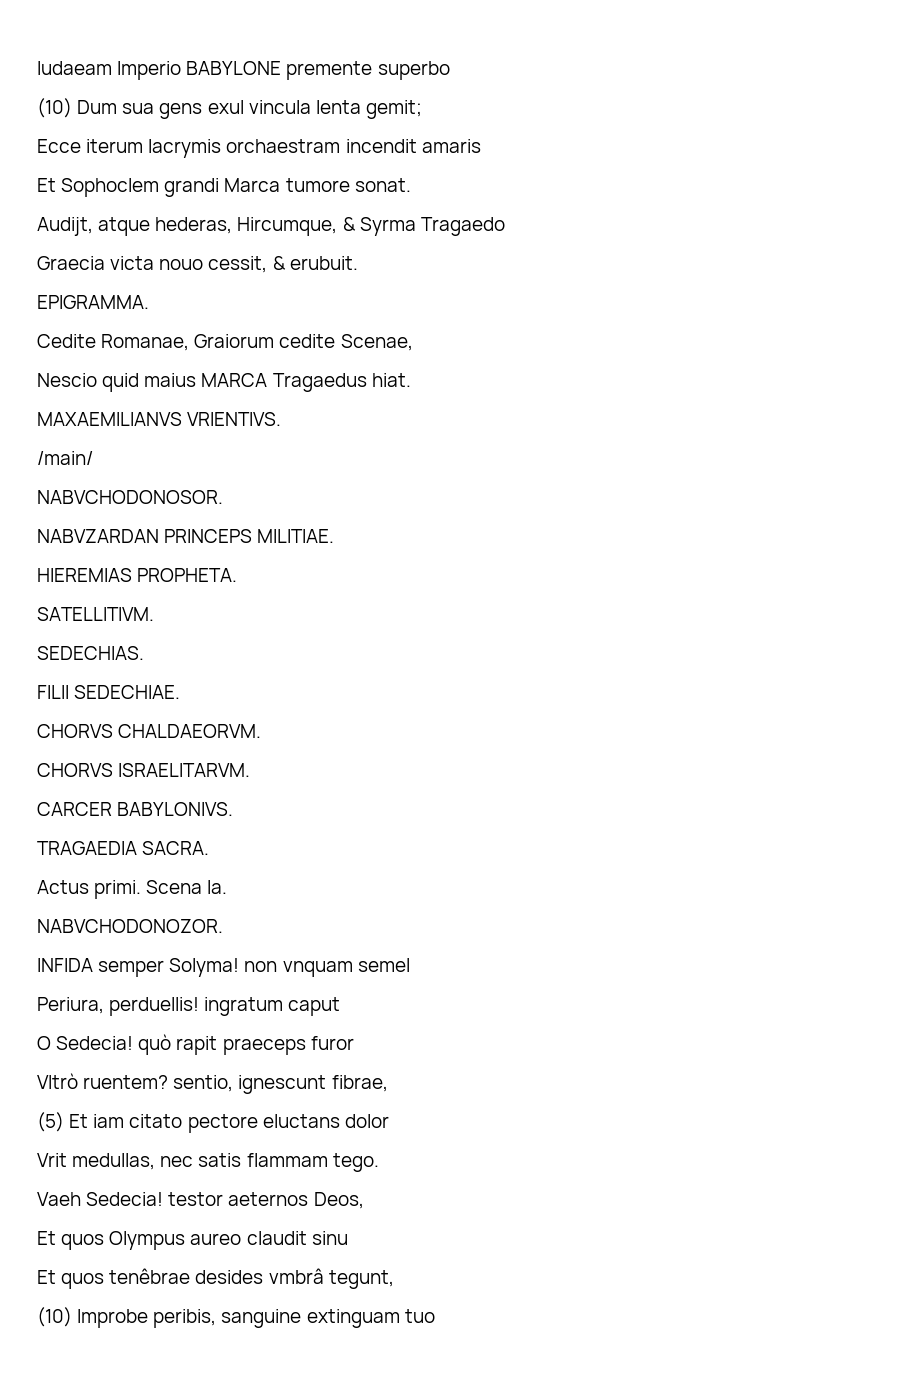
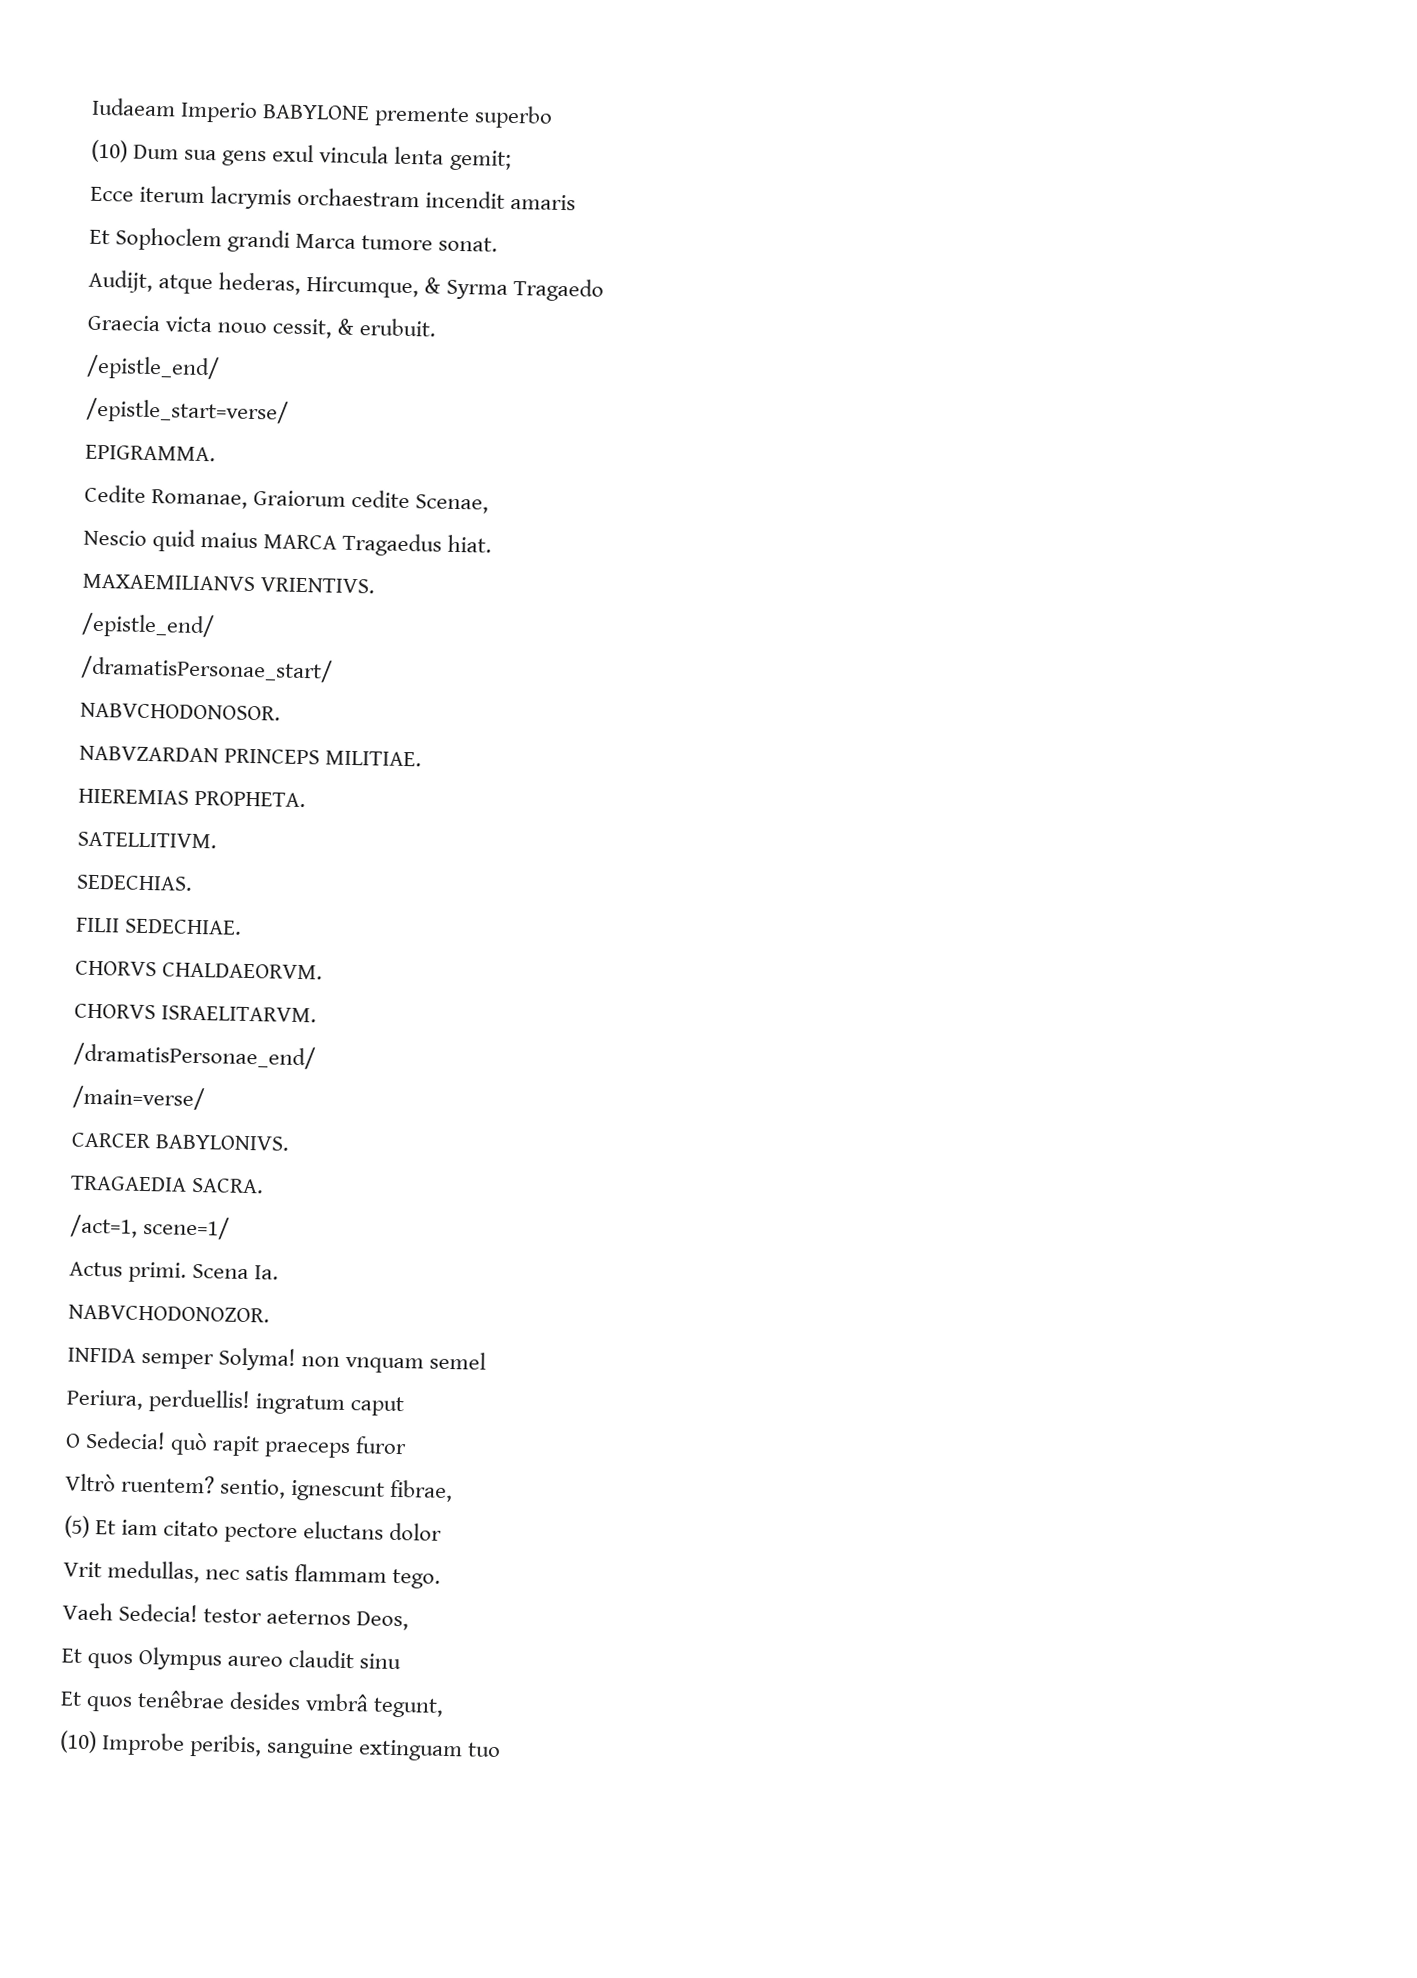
(358, 263) none -> [86,354,220,381] [85,397,289,425] // /epistle_end/ // /epistle_start=verse/
[37,451,93,465] /main/ -> [81,612,215,639] [80,655,333,683] /epistle_end/ // /dramatisPersonae_start/
(251, 770) none -> [73,1042,316,1070] [72,1085,205,1111] // /dramatisPersonae_end/ // /main=verse/
(210, 848) none -> [70,1214,231,1240] // /act=1, scene=1/

